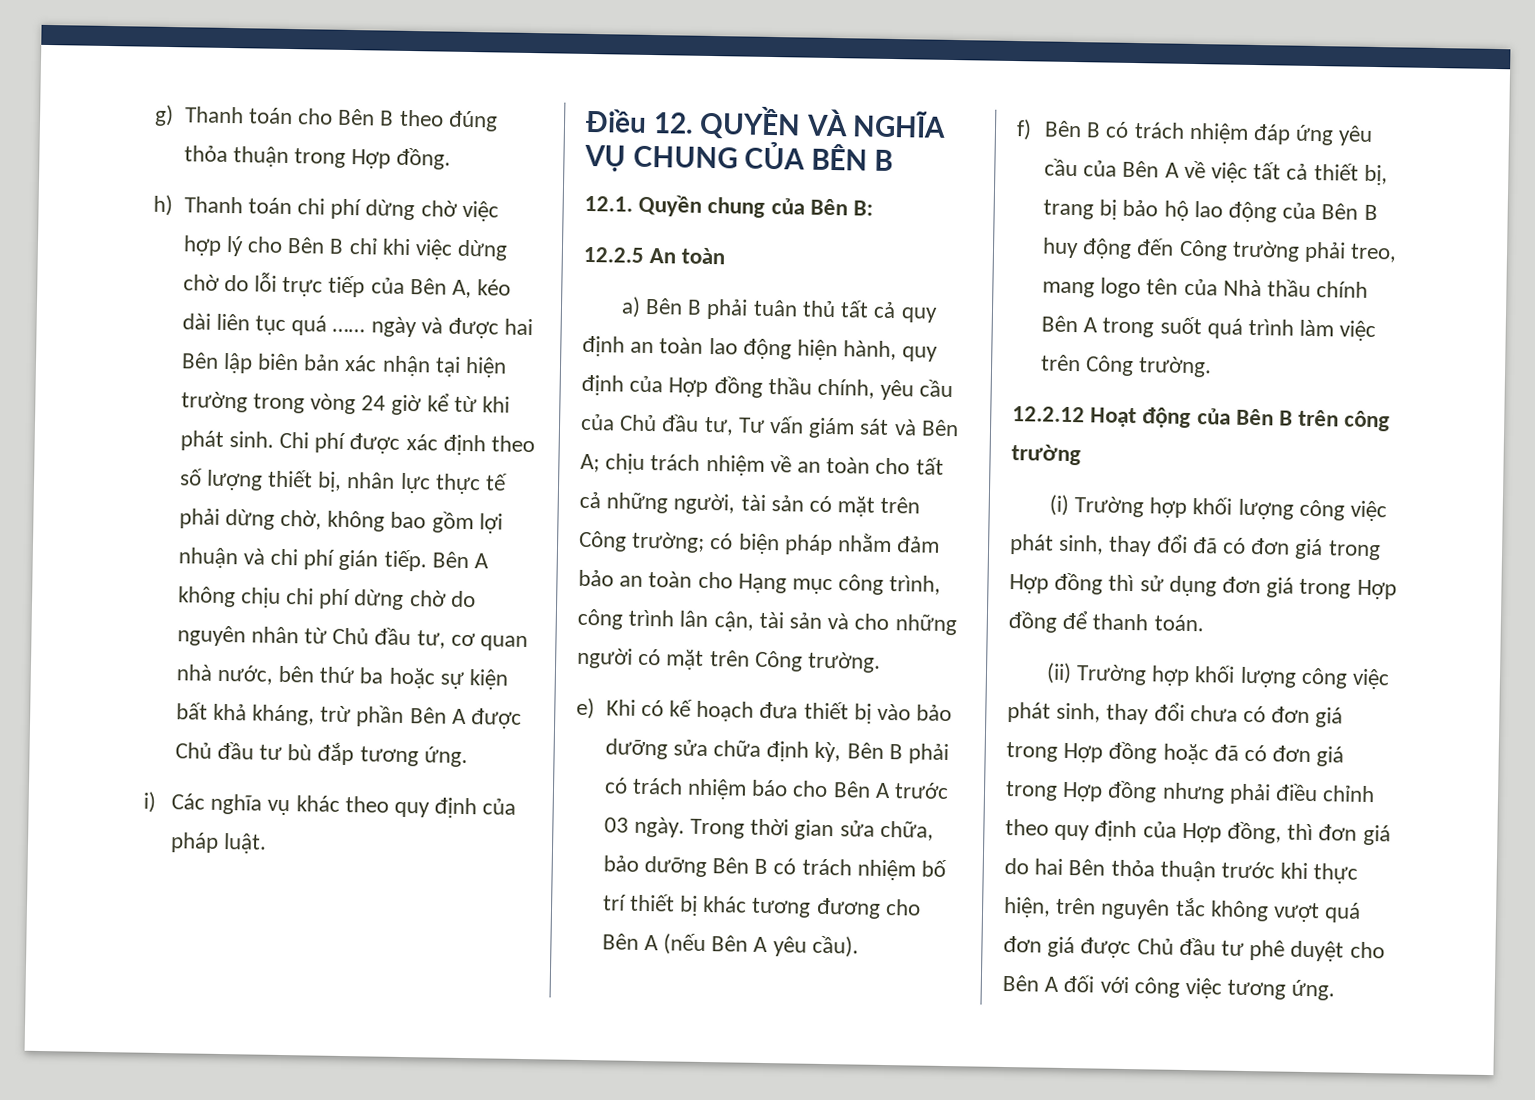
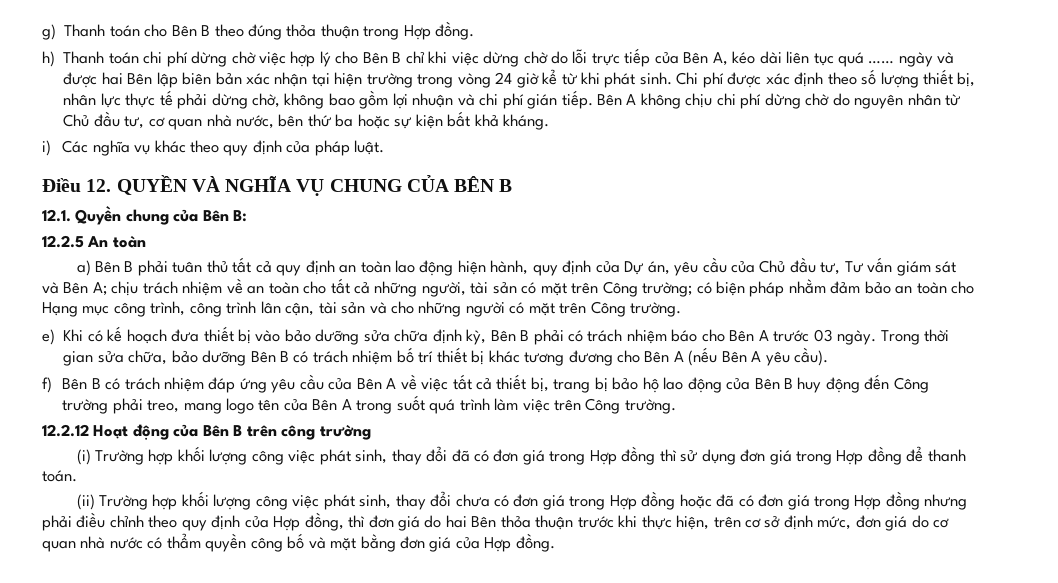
[251,704,522,729] [174,741,468,768] kháng, trừ phần Bên A được Chủ đầu tư bù đắp tương ứng. -> [503,114,550,130] kháng.
[668,376,876,399] Hợp đồng thầu chính, -> [624,261,670,275] Dự án,
[1222,279,1369,298] Nhà thầu chính -> (308, 405) none
[1100,897,1362,923] [1003,935,1385,962] [1002,974,1336,1001] nguyên tắc không vượt quá đơn giá được Chủ đầu tư phê duyệt cho Bên A đối với công việc tương ứng. -> [745,515,950,531] [42,533,555,552] cơ sở định mức, đơn giá do cơ quan nhà nước có thẩm quyền công bố và mặt bằng đơn giá của Hợp đồng.

